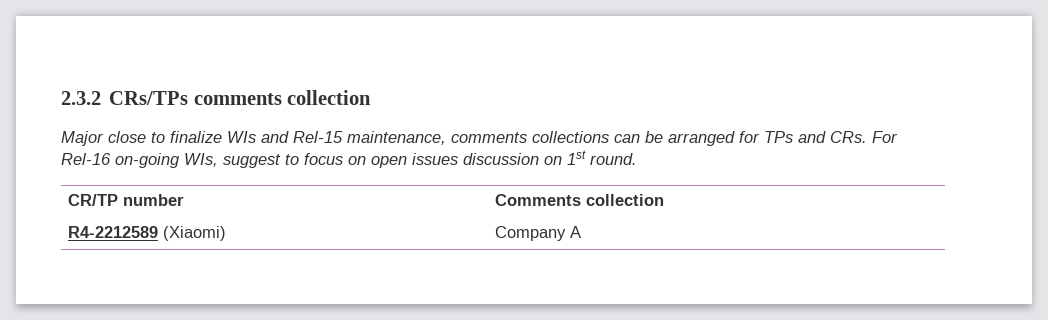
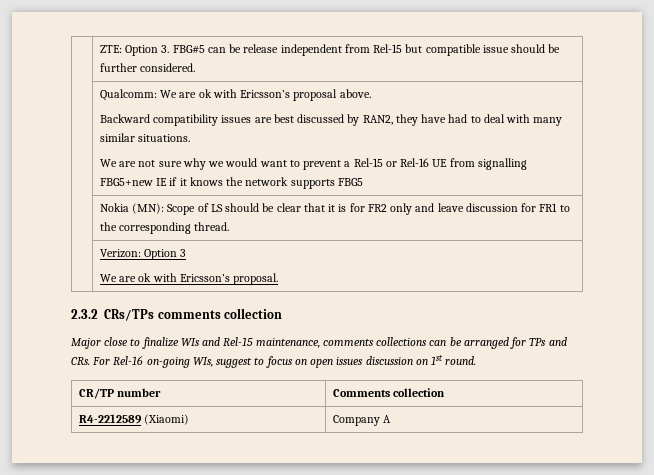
(61, 98) none -> [99,44,561,56] [99,63,196,72] [99,89,371,101] [99,114,563,126] [99,133,191,142] [99,158,527,170] [99,177,363,189] [99,203,570,215] [99,222,230,234] [99,249,187,260] [99,273,279,285] | ZTE: Option 3. FBG#5 can be release independent from Rel-15 but compatible issue should be further considered. // | Qualcomm: We are ok with Ericsson’s proposal above. // Backward compatibility issues are best discussed by RAN2, they have had to deal with many similar situations. // We are not sure why we would want to prevent a Rel-15 or Rel-16 UE from signalling FBG5+new IE if it knows the network supports FBG5 // | Nokia (MN): Scope of LS should be clear that it is for FR2 only and leave discussion for FR1 to the corresponding thread. // | Verizon: Option 3 // We are ok with Ericsson’s proposal. //

